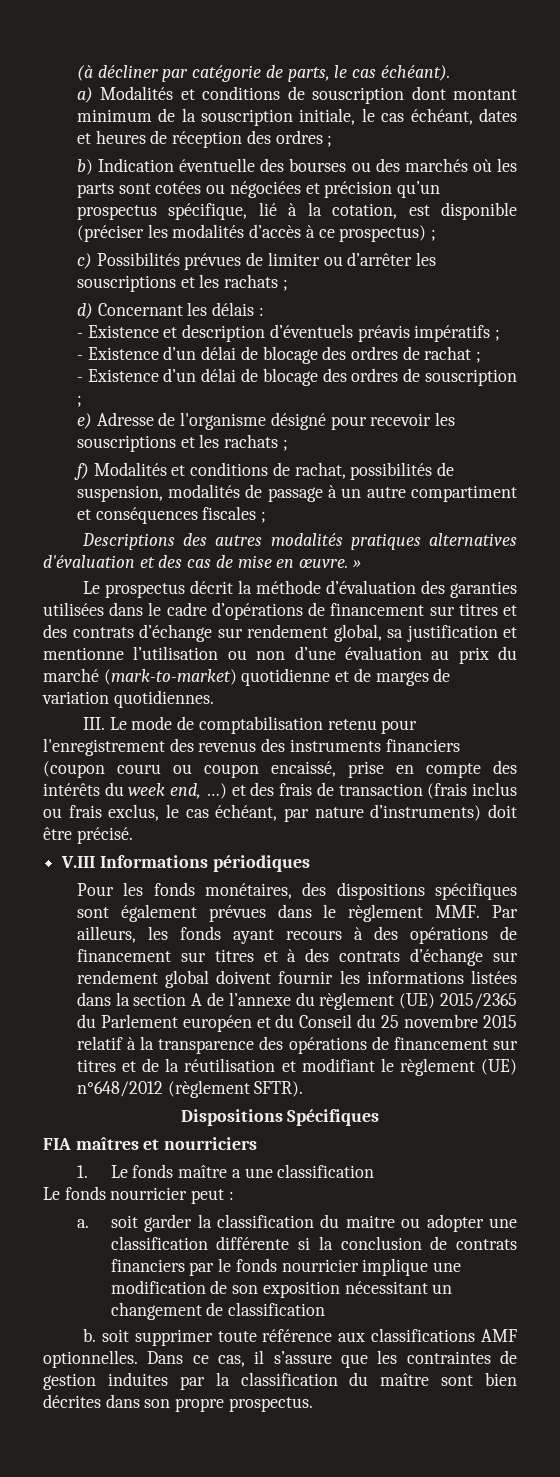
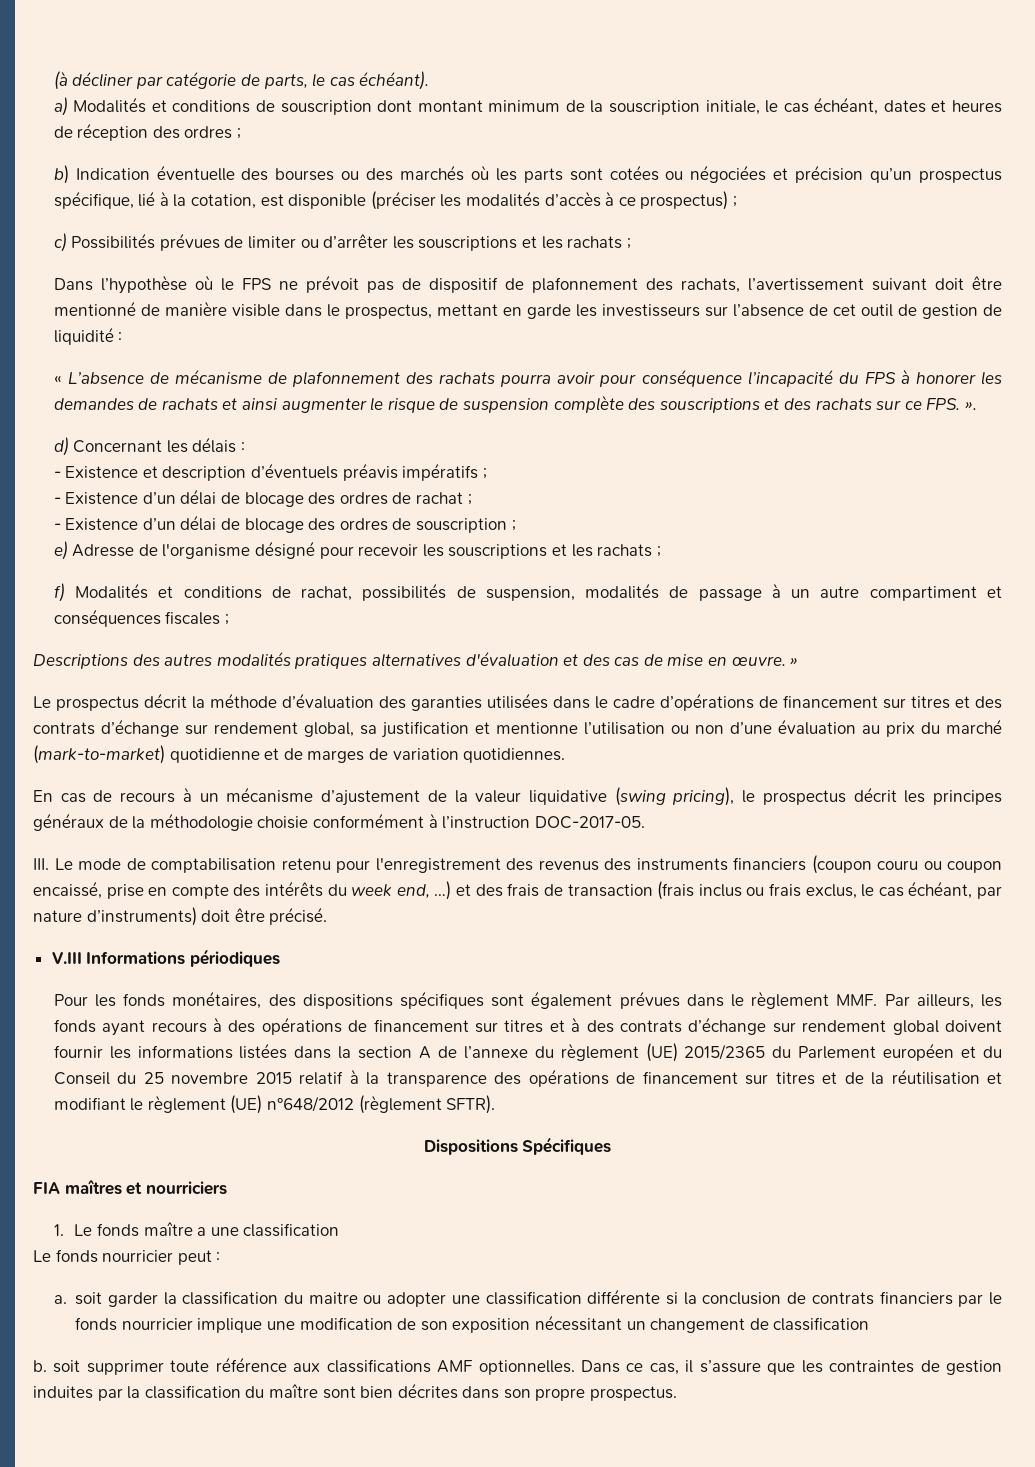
(288, 285) none -> [53,275,1002,294] [53,301,1002,319] [53,327,123,345] [53,369,1002,387] [53,395,977,413] // Dans l’hypothèse où le FPS ne prévoit pas de dispositif de plafonnement des rachats, l’avertissement suivant doit être mentionné de manière visible dans le prospectus, mettant en garde les investisseurs sur l’absence de cet outil de gestion de liquidité : // « L’absence de mécanisme de plafonnement des rachats pourra avoir pour conséquence l’incapacité du FPS à honorer les demandes de rachats et ainsi augmenter le risque de suspension complète des souscriptions et des rachats sur ce FPS. ».
(214, 699) none -> [33,787,1002,806] [33,813,645,831] // En cas de recours à un mécanisme d’ajustement de la valeur liquidative (swing pricing), le prospectus décrit les principes généraux de la méthodologie choisie conformément à l’instruction DOC-2017-05.

